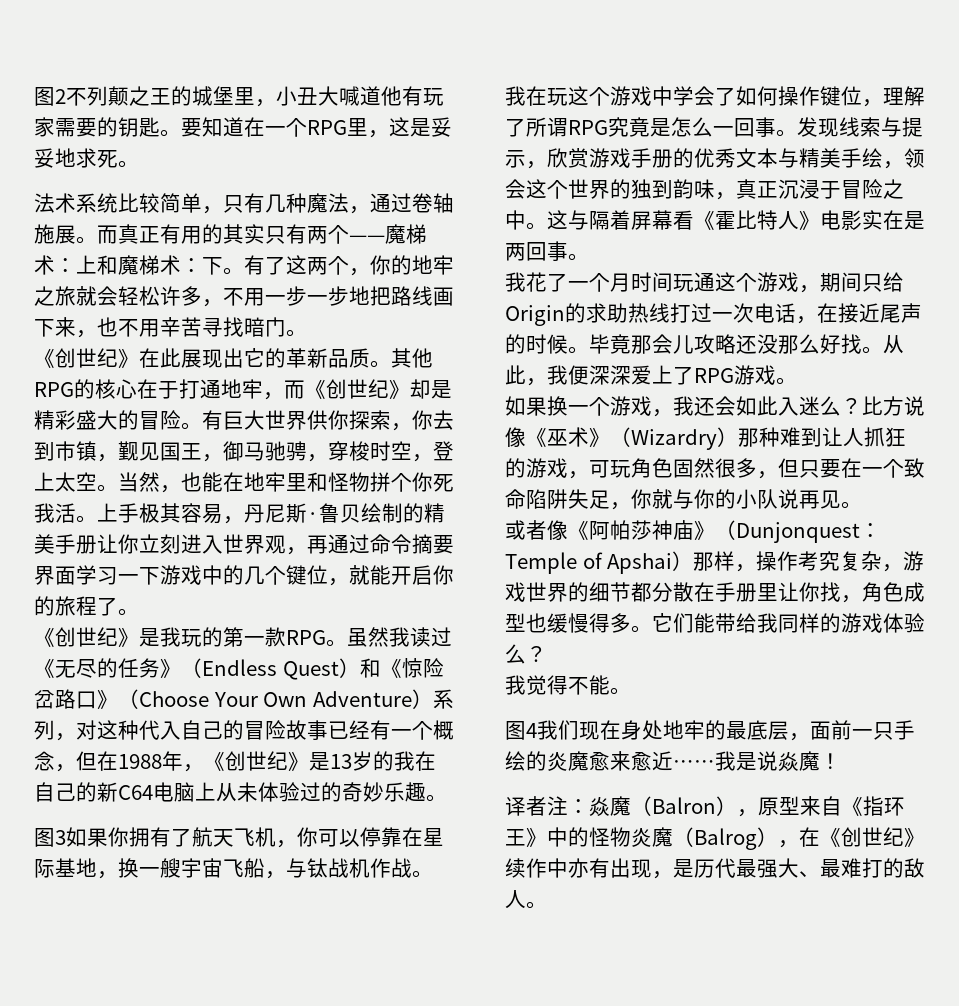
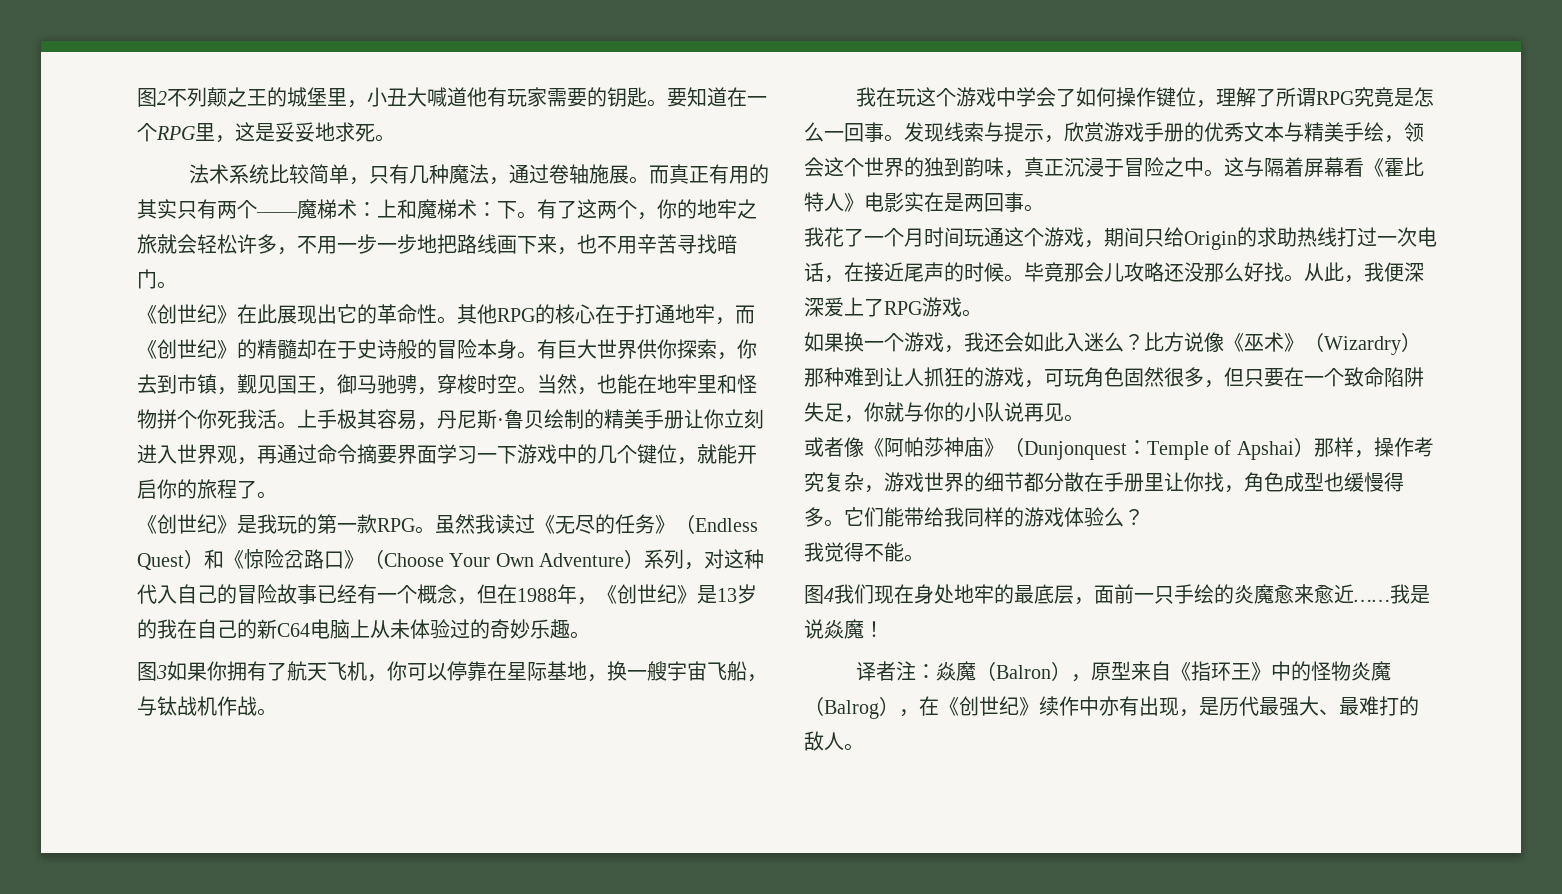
[307,348,370,368] 新品质 -> [397,304,437,324] 命性
[410,379,452,399] [34,410,181,430] 却是精彩盛大的冒险 -> [237,339,517,359] 的精髓却在于史诗般的冒险本身
[412,441,454,462] [34,472,97,492] ，登上太空 -> (517, 383) none

